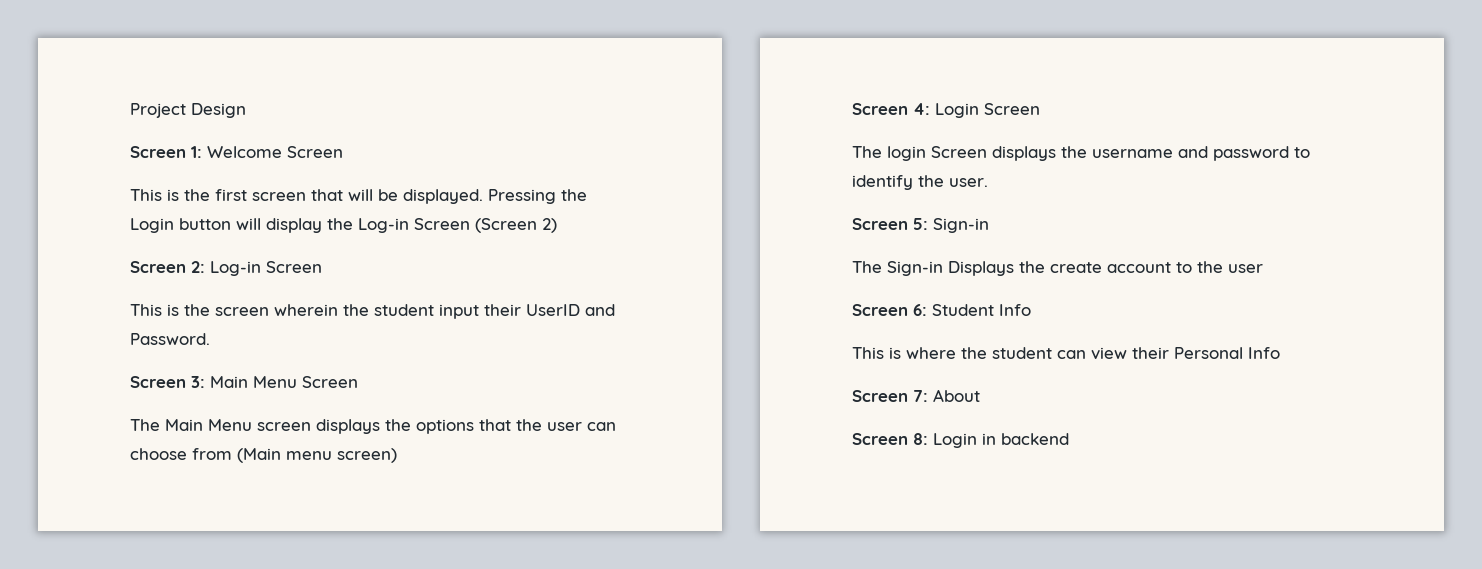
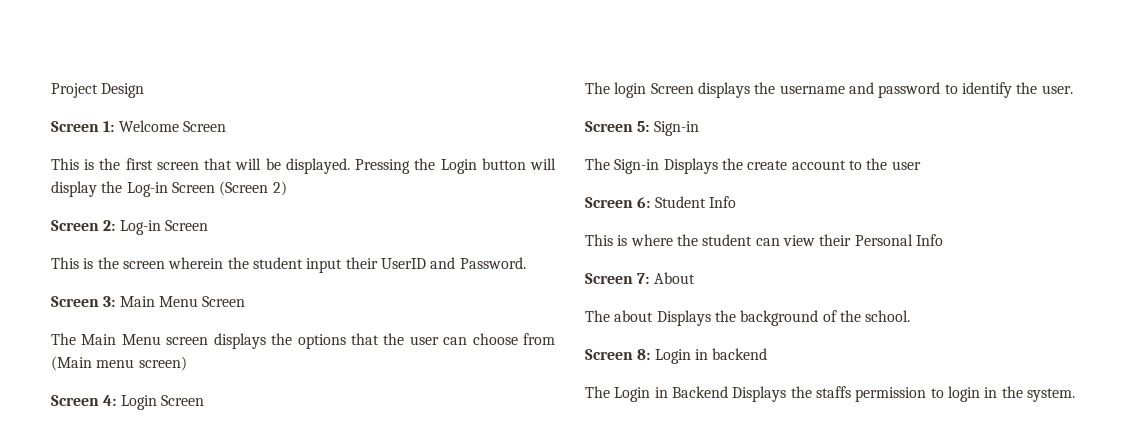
(980, 395) none -> [585,310,911,326] // The about Displays the background of the school.
(1069, 439) none -> [585,386,1075,402] // The Login in Backend Displays the staffs permission to login in the system.

